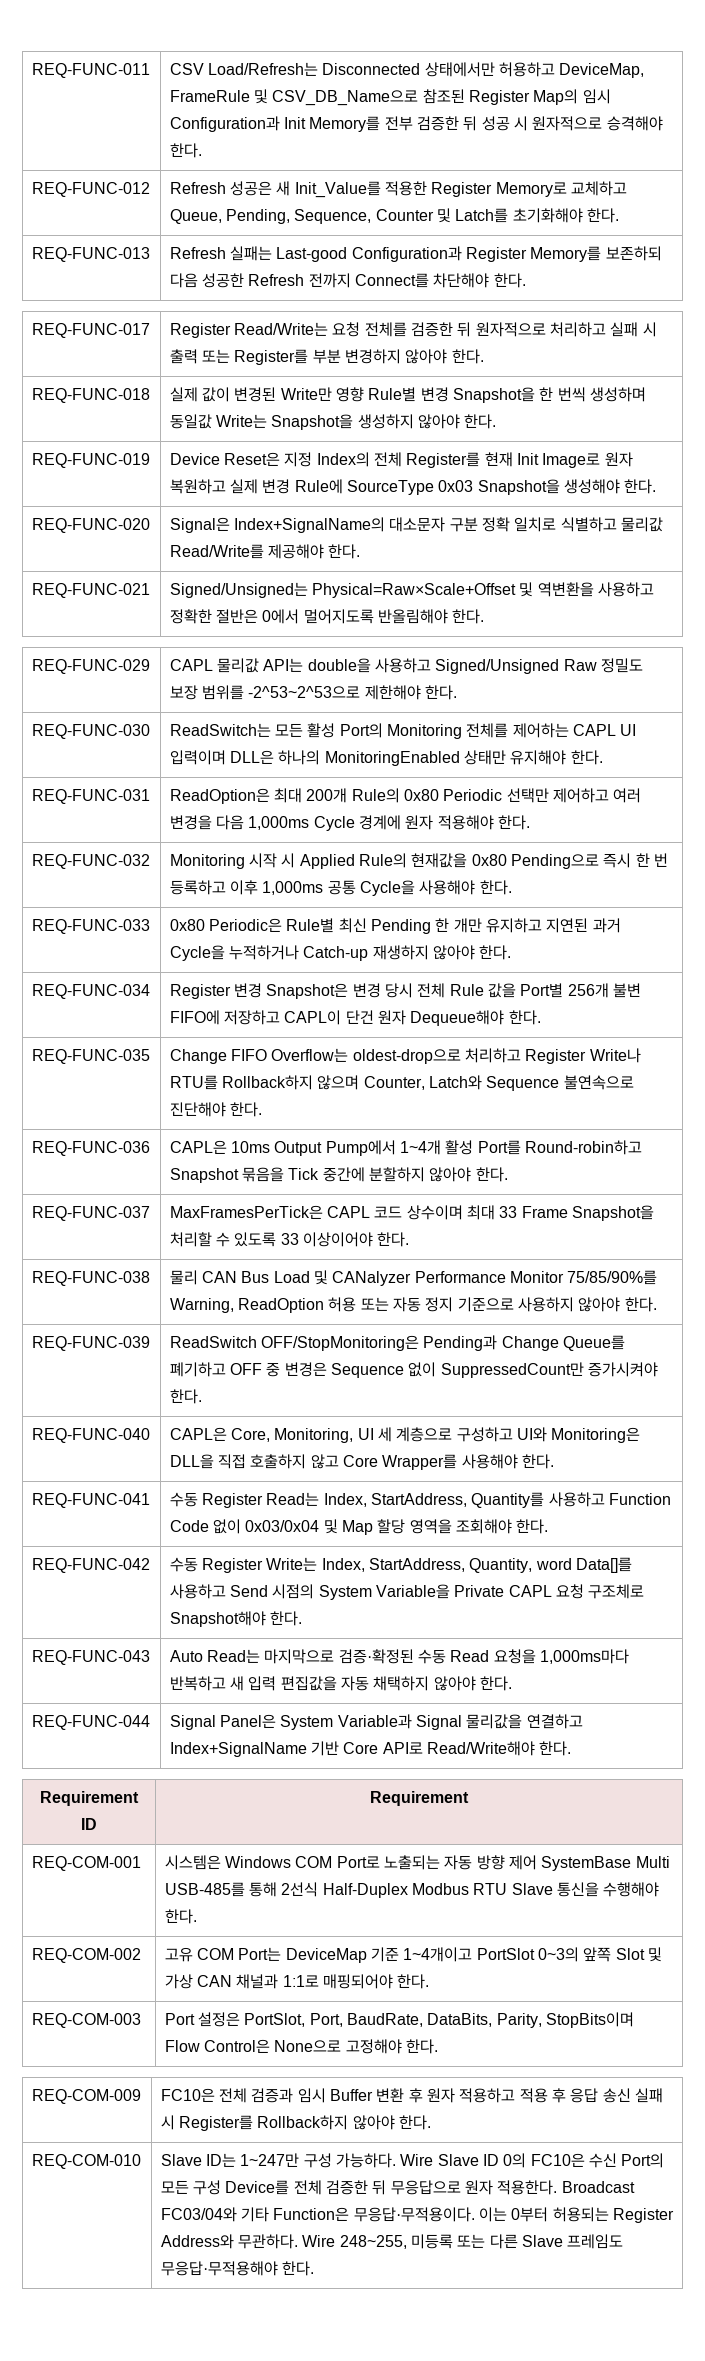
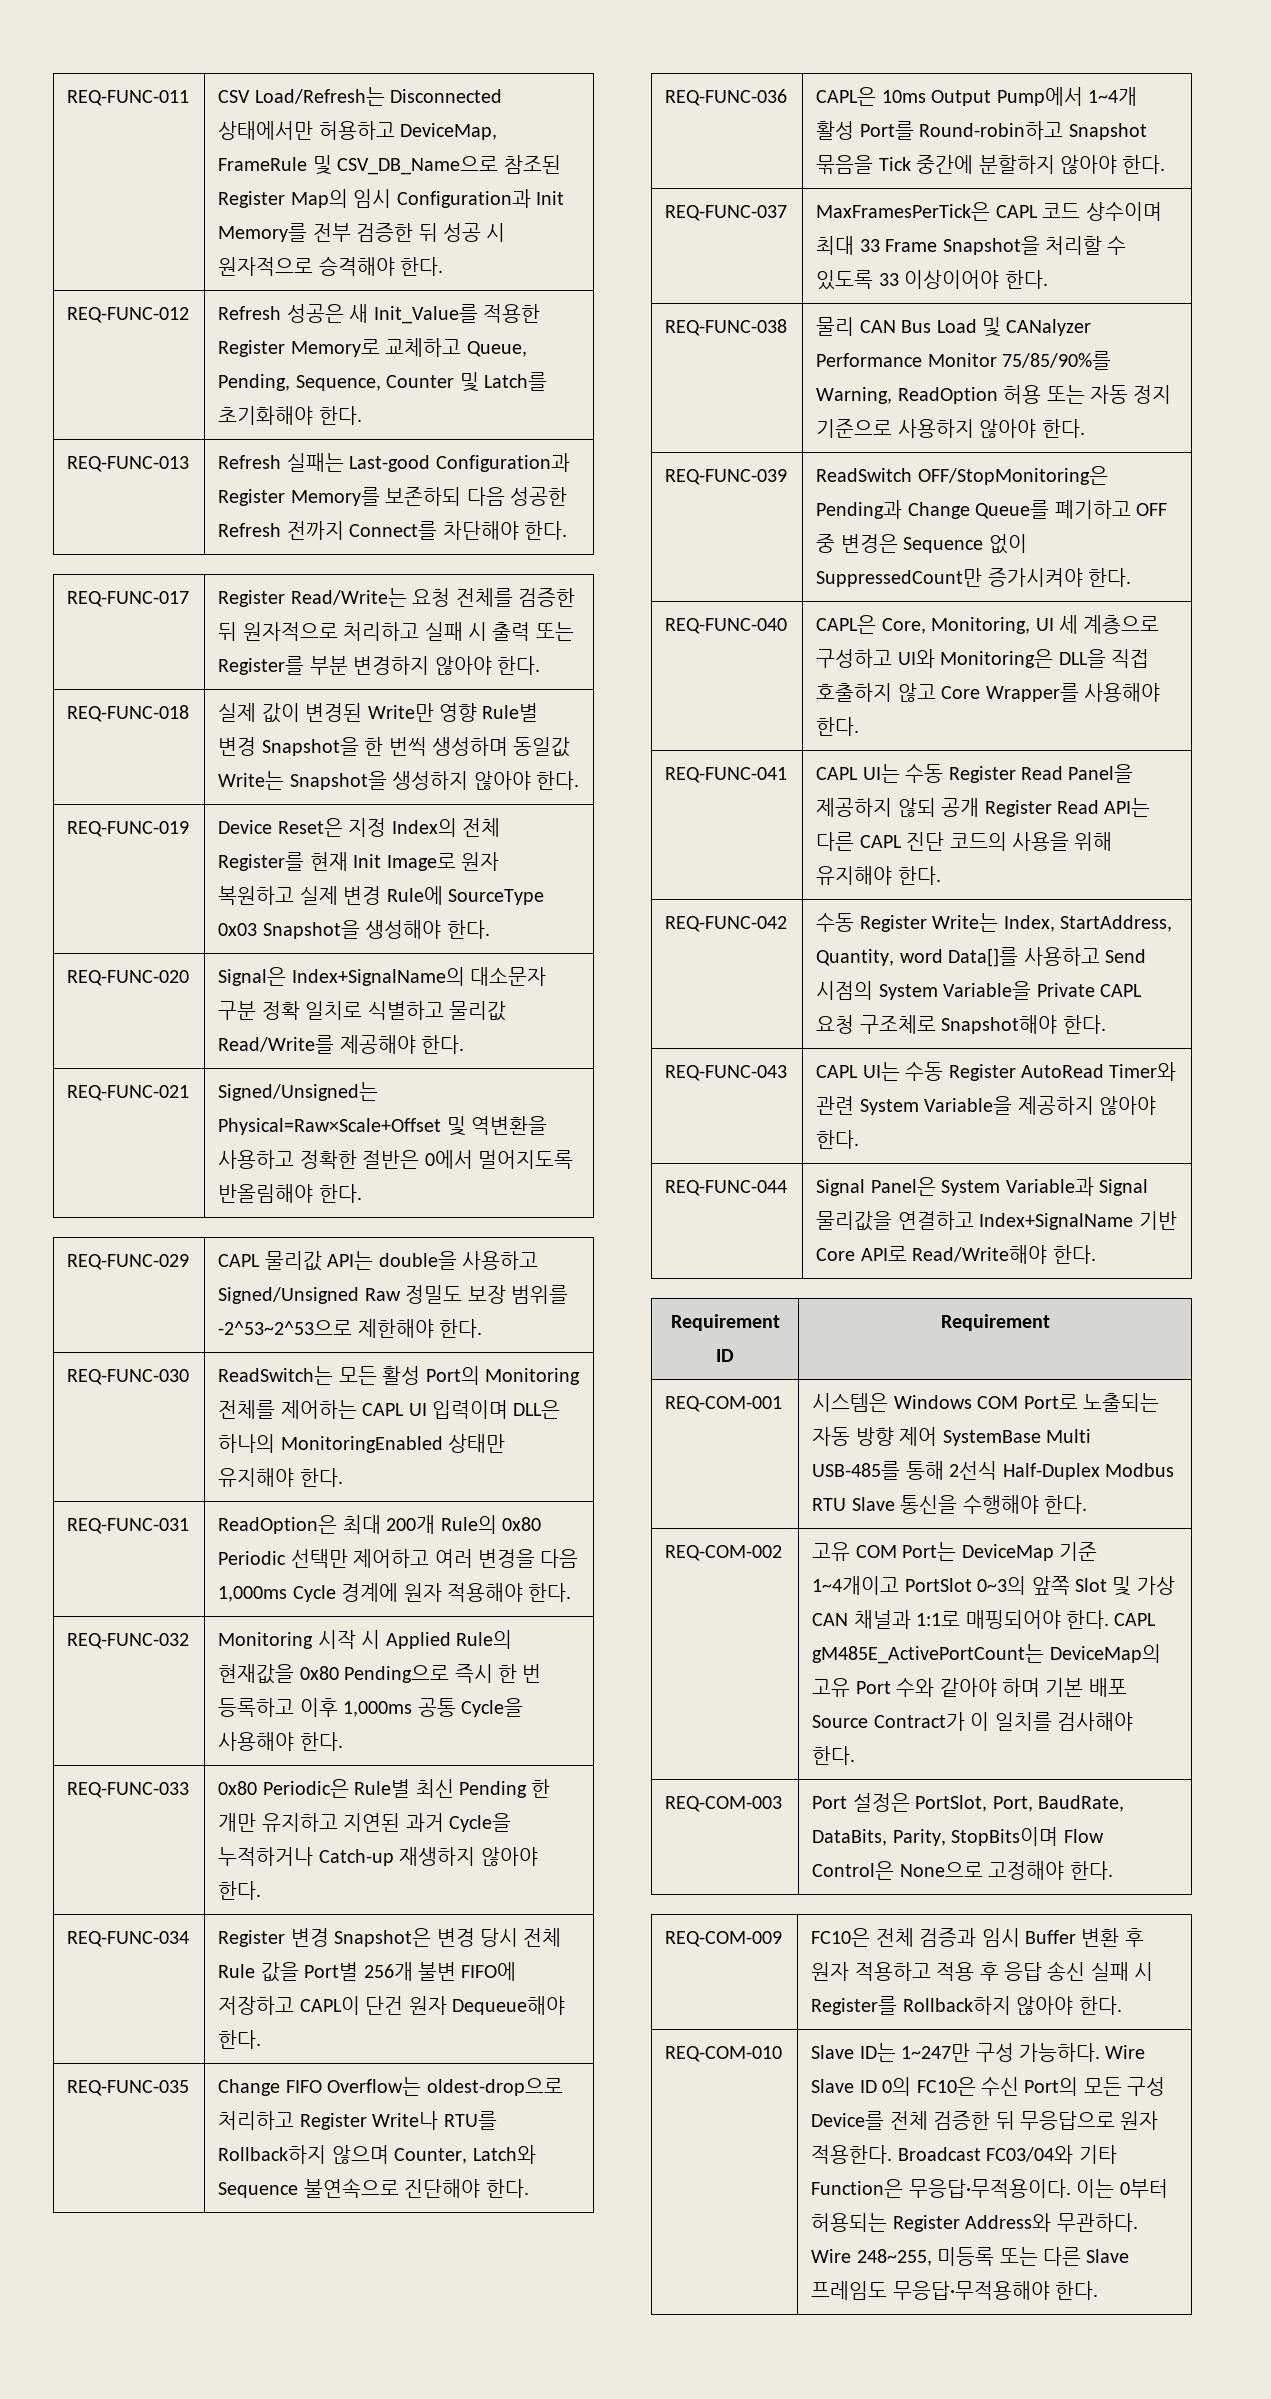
[169,1492,671,1508] [169,1519,512,1535] 수동 Register Read는 Index, StartAddress, Quantity를 사용하고 Function Code 없이 0x03/0x04 및 Map 할당 영역을 조회해야 -> [816,764,1134,783] [816,798,1151,817] [816,832,1113,851] [816,866,893,885] CAPL UI는 수동 Register Read Panel을 제공하지 않되 공개 Register Read API는 다른 CAPL 진단 코드의 사용을 위해 유지해야
[169,1649,629,1664] [169,1676,430,1691] Auto Read는 마지막으로 검증·확정된 수동 Read 요청을 1,000ms마다 반복하고 새 입력 편집값을 자동 채택하지 -> [816,1062,1177,1081] [816,1096,1094,1115] CAPL UI는 수동 Register AutoRead Timer와 관련 System Variable을 제공하지
(430, 1981) none -> [1114,1613,1157,1626] [812,1644,1161,1664] [812,1678,1127,1697] [812,1712,1134,1731] [812,1746,856,1765] CAPL gM485E_ActivePortCount는 DeviceMap의 고유 Port 수와 같아야 하며 기본 배포 Source Contract가 이 일치를 검사해야 한다.

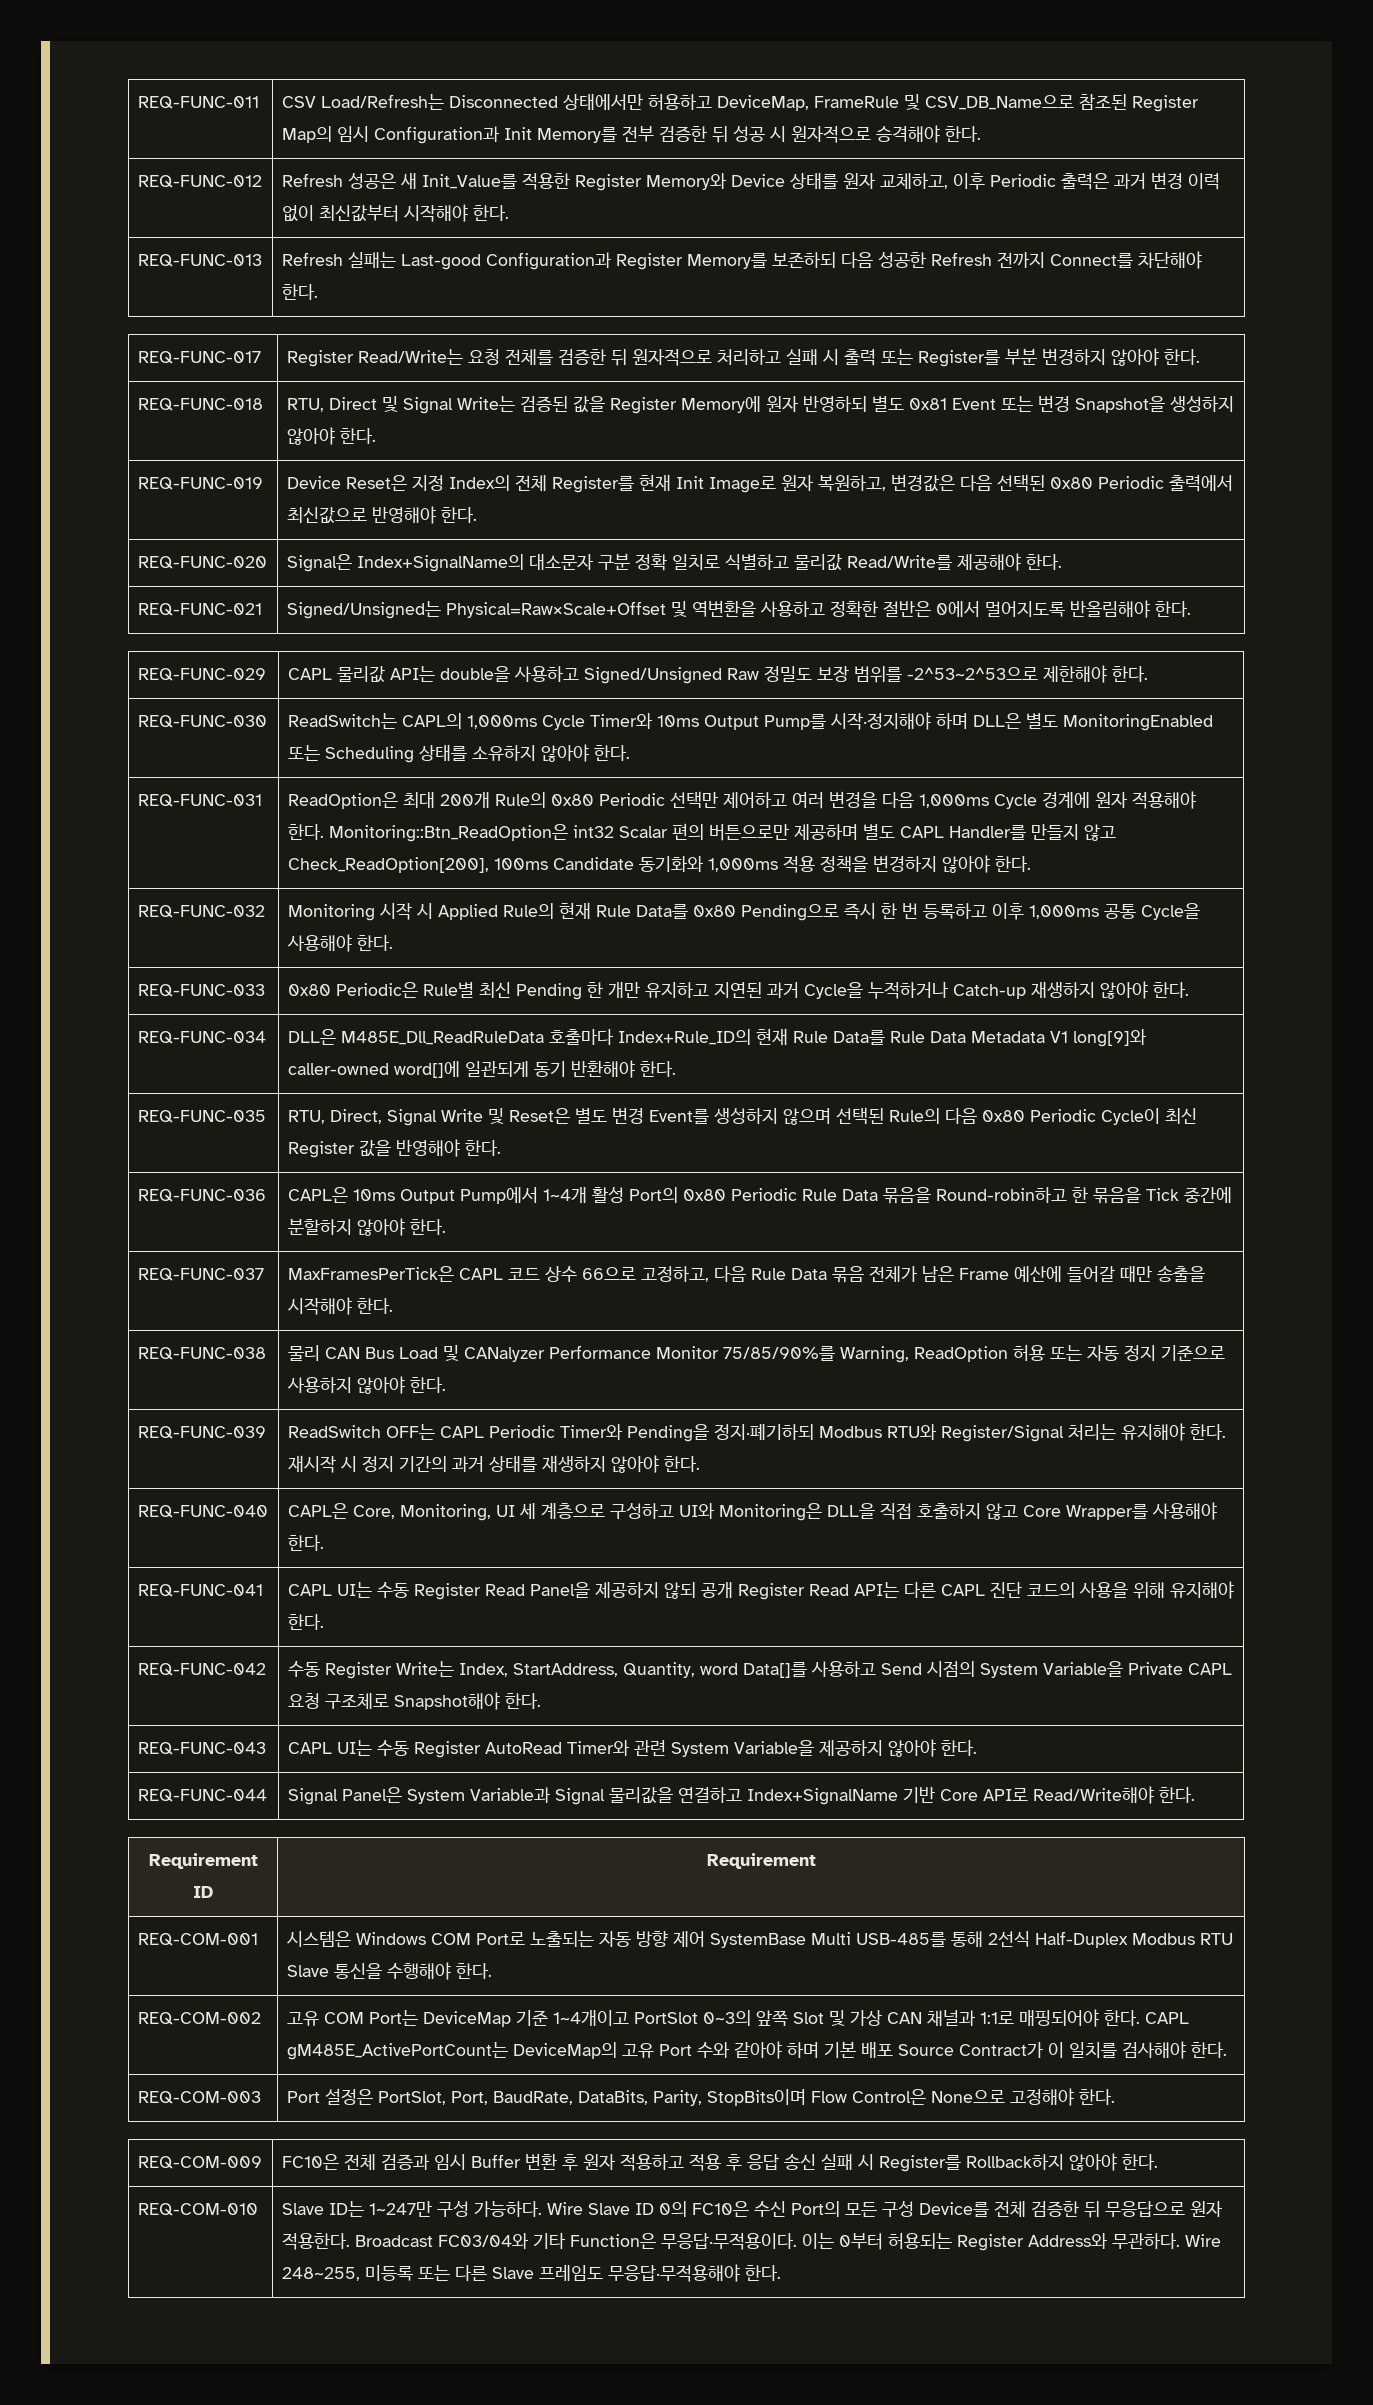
[290,338,527,357] [218,372,548,392] [218,406,314,425] Memory로 교체하고 Queue, Pending, Sequence, Counter 및 Latch를 초기화해야 -> [645,172,1220,190] [281,204,468,222] Memory와 Device 상태를 원자 교체하고, 이후 Periodic 출력은 과거 변경 이력 없이 최신값부터 시작해야
[218,703,539,723] [218,737,571,757] [218,771,285,790] 실제 값이 변경된 Write만 영향 Rule별 변경 Snapshot을 한 번씩 생성하며 동일값 Write는 -> [286,395,1070,414] RTU, Direct 및 Signal Write는 검증된 값을 Register Memory에 원자 반영하되 별도 0x81 Event 또는 변경
[218,886,545,905] [218,920,442,939] 복원하고 실제 변경 Rule에 SourceType 0x03 Snapshot을 생성해야 -> [817,474,1233,492] [286,506,436,524] 복원하고, 변경값은 다음 선택된 0x80 Periodic 출력에서 최신값으로 반영해야
[338,1366,581,1385] [218,1400,561,1419] [218,1434,506,1453] [218,1468,295,1487] 모든 활성 Port의 Monitoring 전체를 제어하는 CAPL UI 입력이며 DLL은 하나의 MonitoringEnabled 상태만 유지해야 -> [401,712,1213,731] [287,744,589,763] CAPL의 1,000ms Cycle Timer와 10ms Output Pump를 시작·정지해야 하며 DLL은 별도 MonitoringEnabled 또는 Scheduling 상태를 소유하지 않아야
(572, 1592) none -> [328,823,1116,842] [287,855,1031,873] Monitoring::Btn_ReadOption은 int32 Scalar 편의 버튼으로만 제공하며 별도 CAPL Handler를 만들지 않고 Check_ReadOption[200], 100ms Candidate 동기화와 1,000ms 적용 정책을 변경하지 않아야 한다.
[218,1664,295,1684] 현재값을 -> [558,902,688,919] 현재 Rule Data를
[218,1928,562,1947] [218,1962,517,1982] [218,1996,566,2015] [218,2030,262,2049] [67,2080,190,2096] [218,2077,563,2096] [218,2111,497,2130] [218,2145,536,2164] [218,2178,481,2198] Register 변경 Snapshot은 변경 당시 전체 Rule 값을 Port별 256개 불변 FIFO에 저장하고 CAPL이 단건 원자 Dequeue해야 한다. // REQ-FUNC-035 | Change FIFO Overflow는 oldest-drop으로 처리하고 Register Write나 RTU를 Rollback하지 않으며 Counter, Latch와 Sequence 불연속으로 진단해야 -> [287,1028,1147,1047] [287,1060,676,1078] [137,1110,266,1123] [287,1107,1197,1126] [287,1139,460,1158] DLL은 M485E_Dll_ReadRuleData 호출마다 Index+Rule_ID의 현재 Rule Data를 Rule Data Metadata V1 long[9]와 caller-owned word[]에 일관되게 동기 반환해야 한다. // REQ-FUNC-035 | RTU, Direct, Signal Write 및 Reset은 별도 변경 Event를 생성하지 않으며 선택된 Rule의 다음 0x80 Periodic Cycle이 최신 Register 값을 반영해야
[859,121,1147,140] Port를 Round-robin하고 Snapshot -> [628,1187,1088,1204] Port의 0x80 Periodic Rule Data 묶음을 Round-robin하고 한
[1085,202,1162,221] [816,236,1127,255] [816,270,1000,290] 상수이며 최대 33 Frame Snapshot을 처리할 수 있도록 33 이상이어야 -> [544,1265,1205,1283] [287,1297,352,1315] 상수 66으로 고정하고, 다음 Rule Data 묶음 전체가 남은 Frame 예산에 들어갈 때만 송출을 시작해야
[917,466,1108,485] [816,500,1168,519] [816,534,1027,554] [816,568,1083,587] OFF/StopMonitoring은 Pending과 Change Queue를 폐기하고 OFF 중 변경은 Sequence 없이 SuppressedCount만 증가시켜야 -> [385,1423,1226,1442] [287,1455,659,1473] OFF는 CAPL Periodic Timer와 Pending을 정지·폐기하되 Modbus RTU와 Register/Signal 처리는 유지해야 한다. 재시작 시 정지 기간의 과거 상태를 재생하지 않아야

